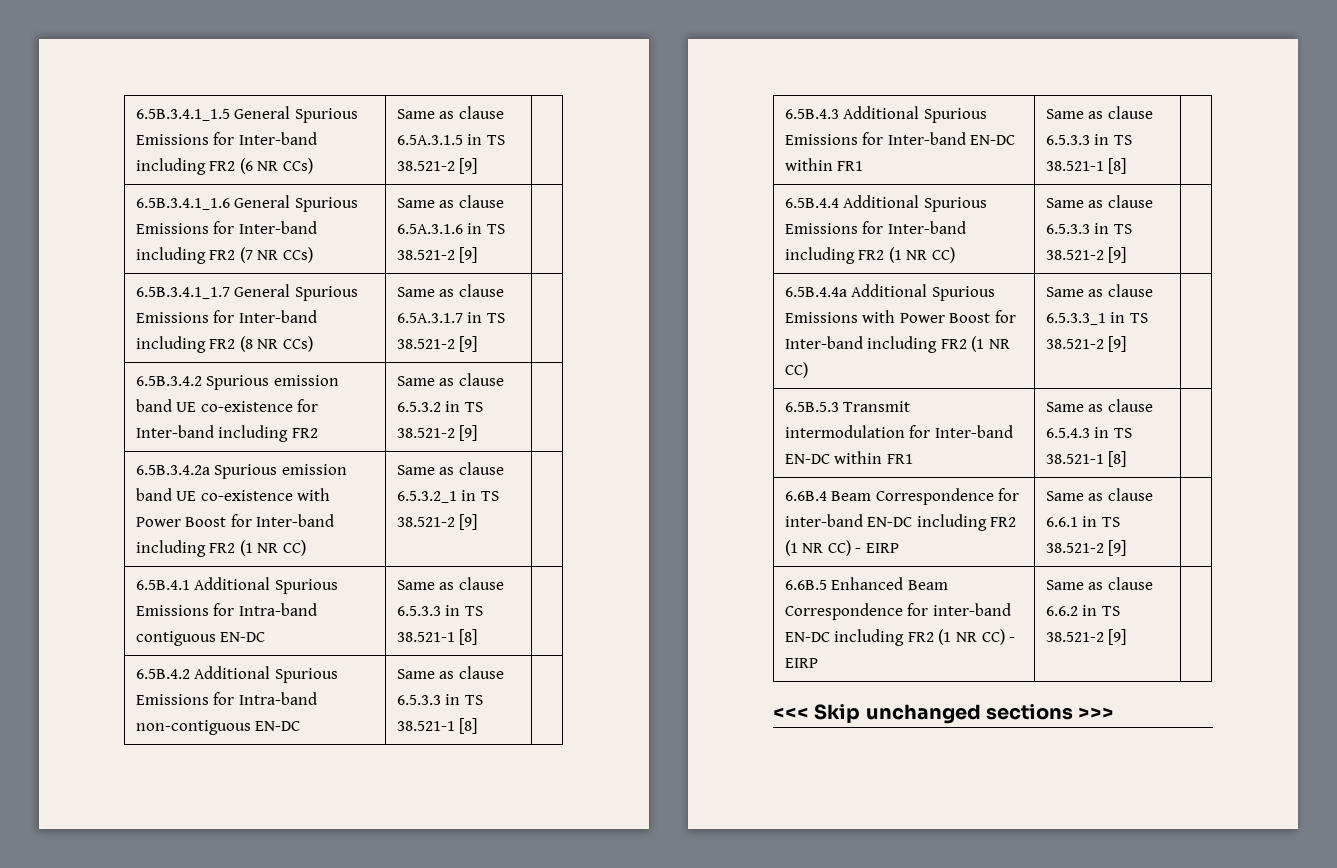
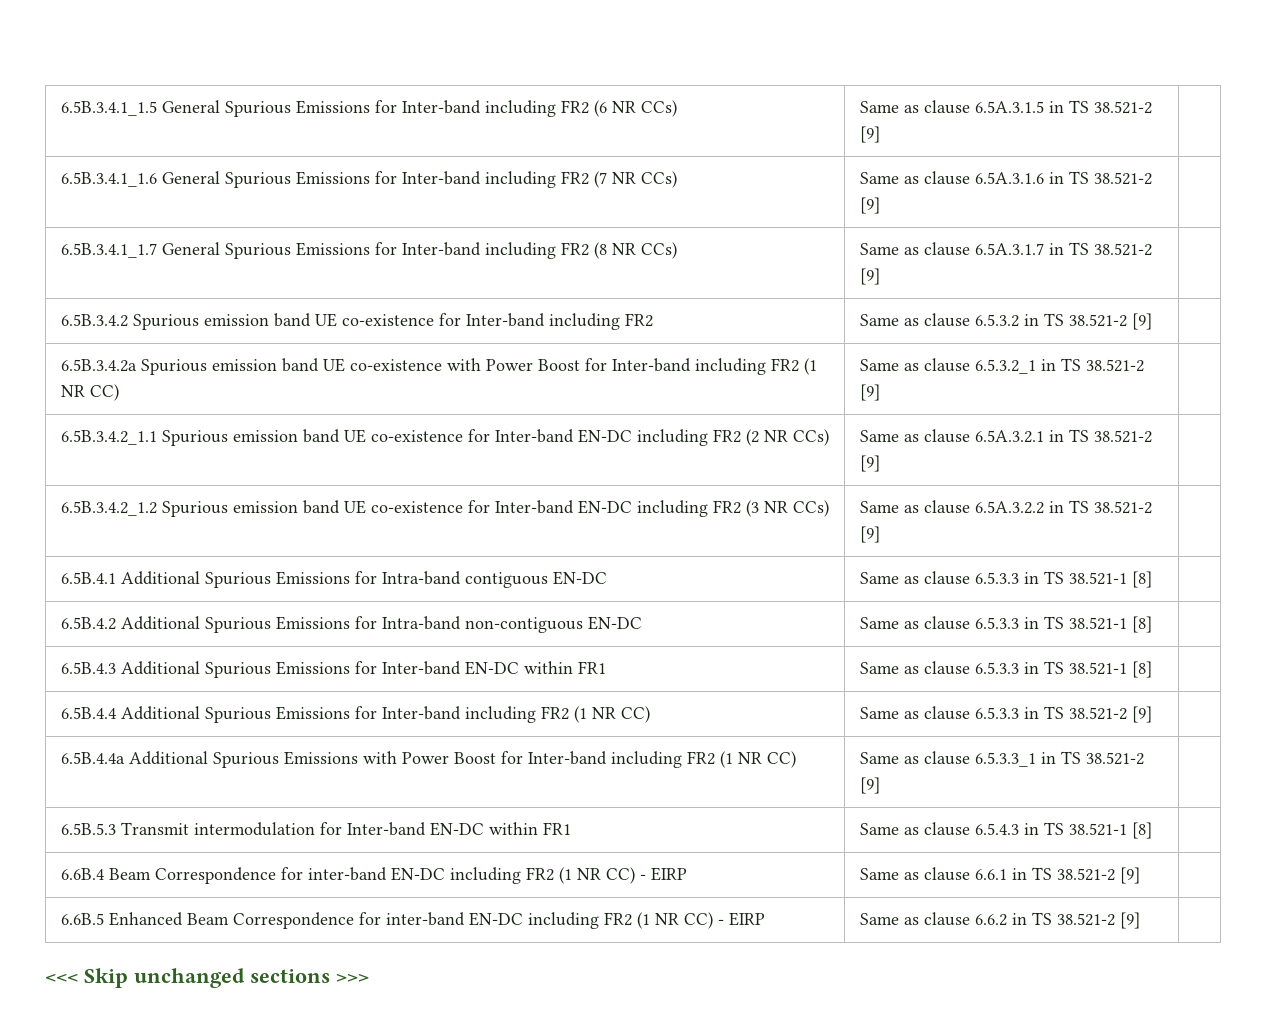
(478, 522) none -> [60,429,829,446] [859,429,1152,443] [859,455,880,472] [60,500,829,517] [859,500,1152,514] [859,526,880,543] // 6.5B.3.4.2_1.1 Spurious emission band UE co-existence for Inter-band EN-DC including FR2 (2 NR CCs) | Same as clause 6.5A.3.2.1 in TS 38.521-2 [9] | // 6.5B.3.4.2_1.2 Spurious emission band UE co-existence for Inter-band EN-DC including FR2 (3 NR CCs) | Same as clause 6.5A.3.2.2 in TS 38.521-2 [9] |

